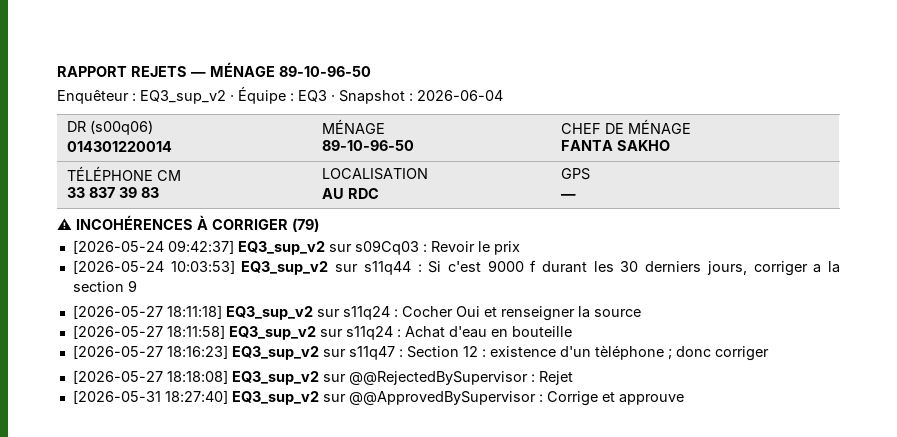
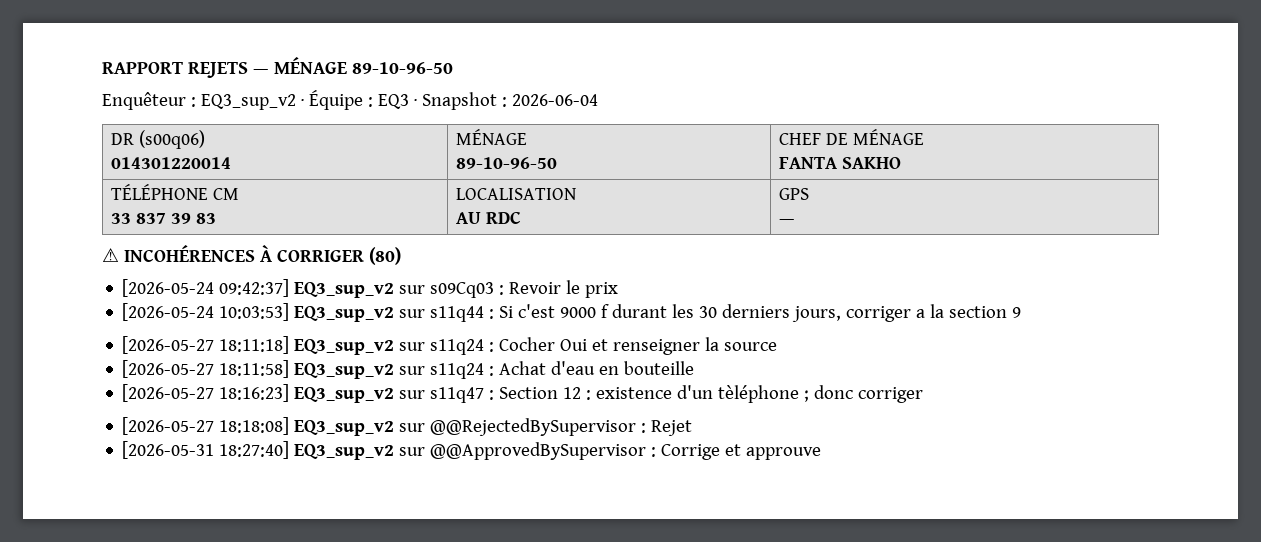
[292,218,319,232] (79) -> [368,247,401,265] (80)

